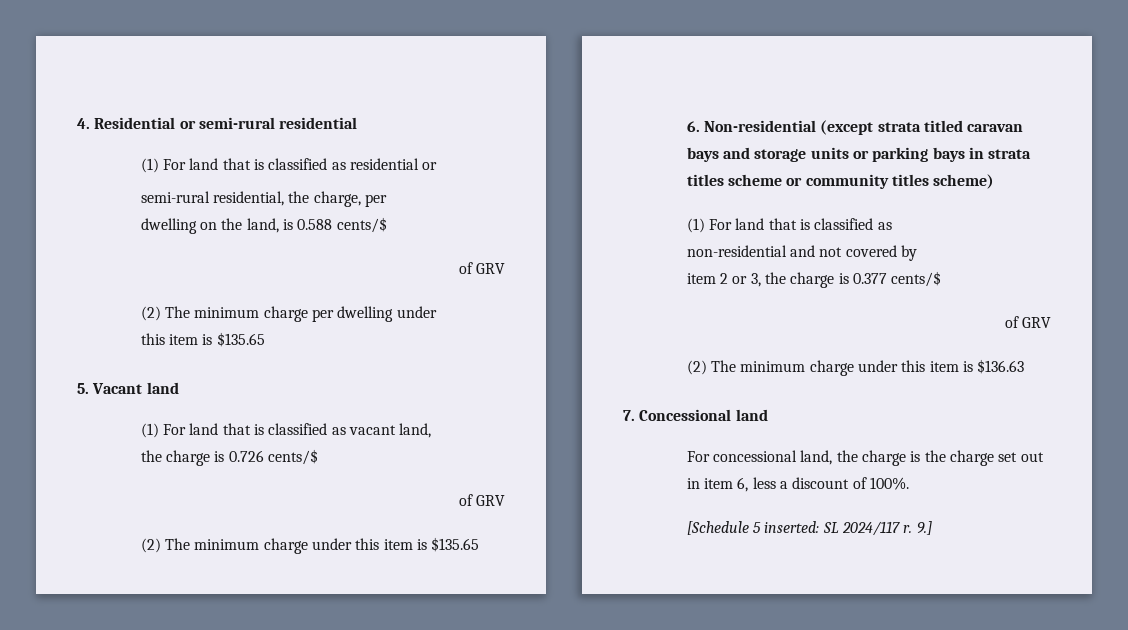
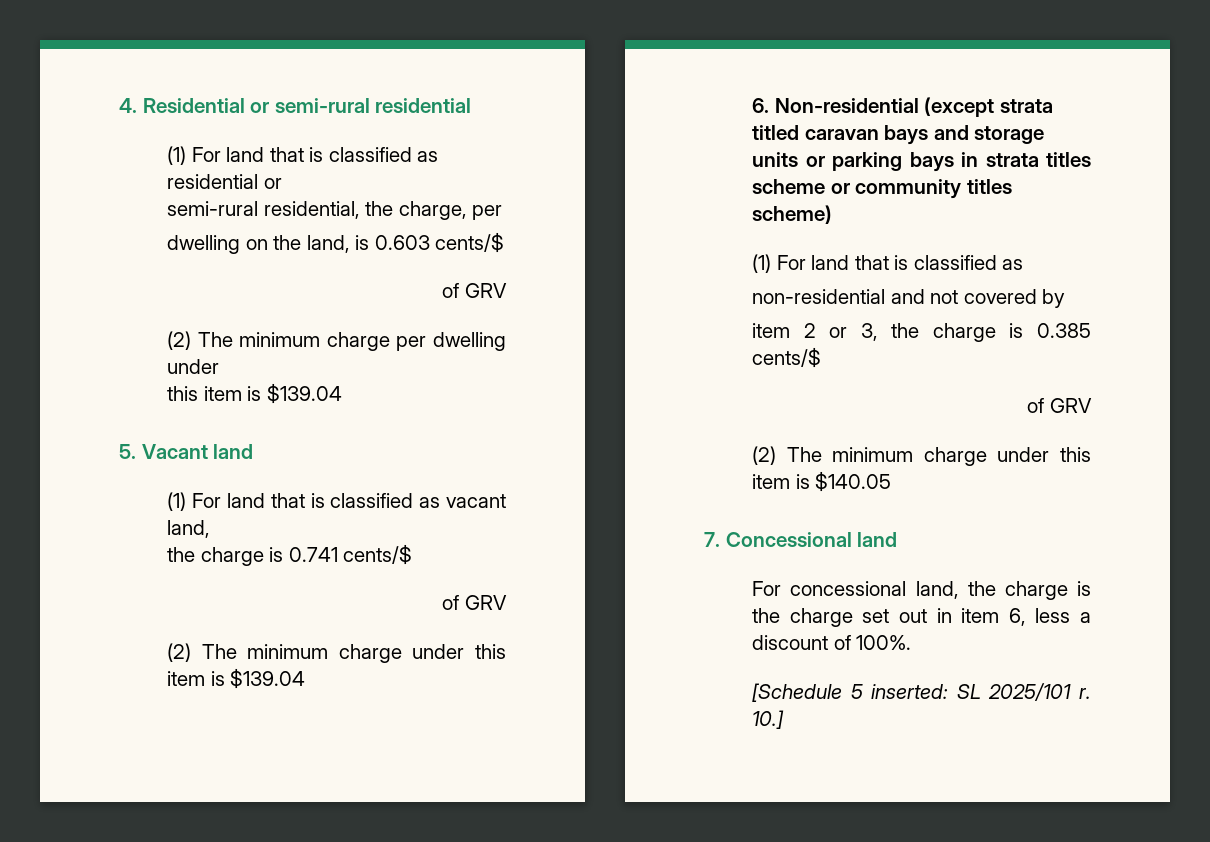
[297,219,333,230] 0.588 -> [374,235,430,250] 0.603
[216,332,265,347] $135.65 -> [266,383,342,404] $139.04
[228,450,264,462] 0.726 -> [288,547,338,562] 0.741
[431,537,480,552] $135.65 -> [230,668,306,689] $139.04
[852,273,887,284] 0.377 -> [1037,323,1091,338] 0.385
[977,359,1025,374] $136.63 -> [815,471,892,492] $140.05
[841,521,932,536] 2024/117 r. 9.] -> [988,683,1091,701] [752,710,785,729] 2025/101 r. 10.]

